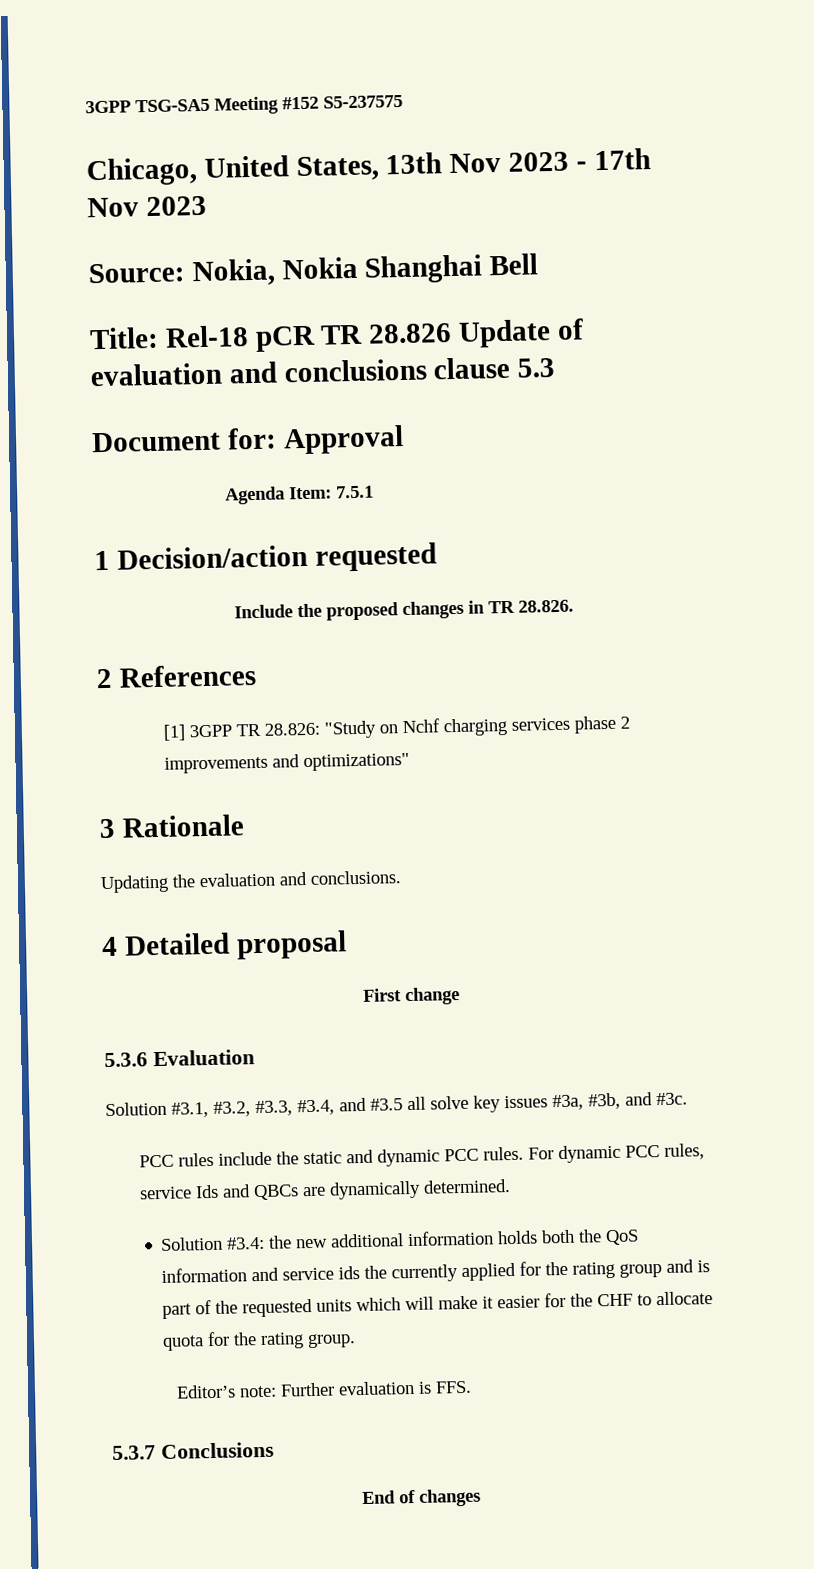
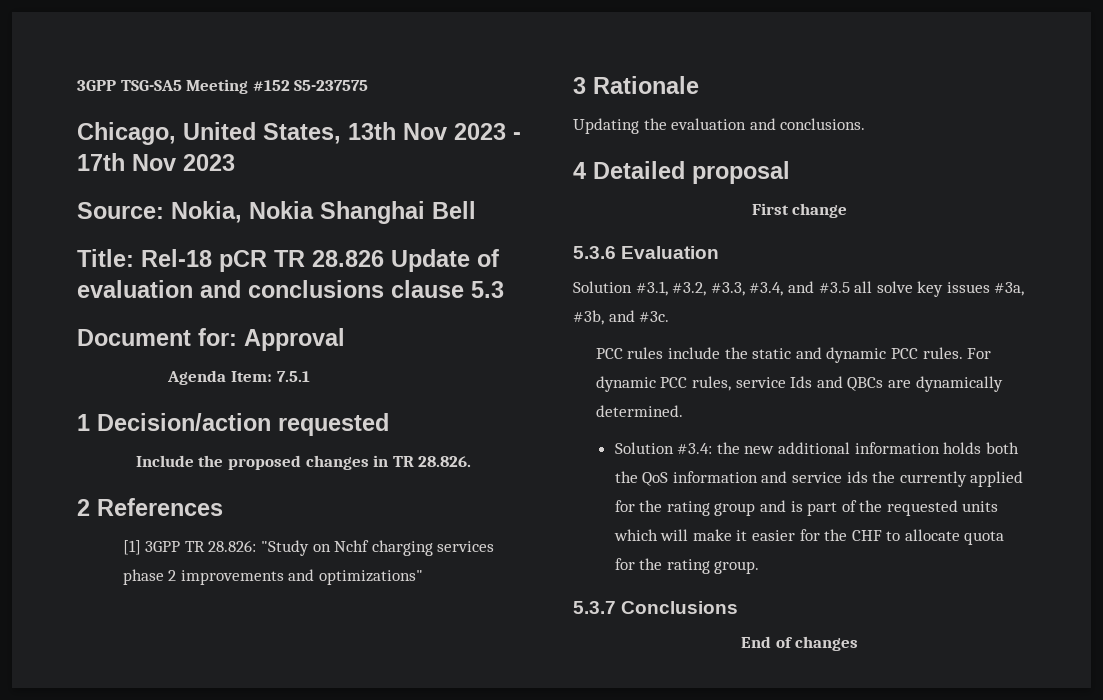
[176,1380,473,1399] // Editor’s note: Further evaluation is FFS. -> (760, 567) none

